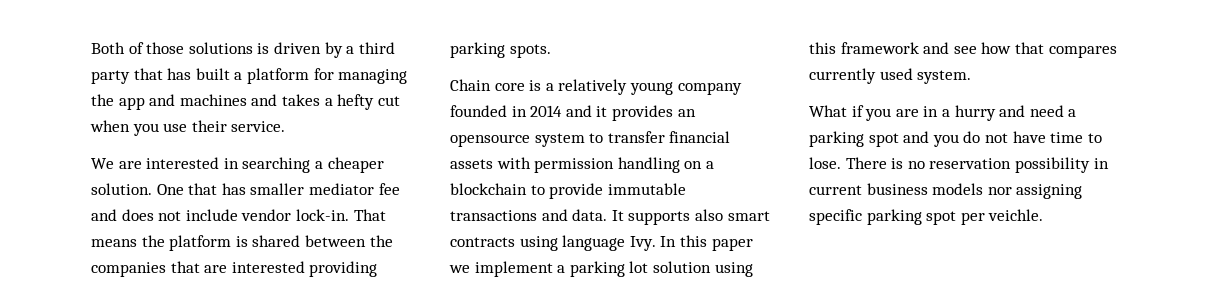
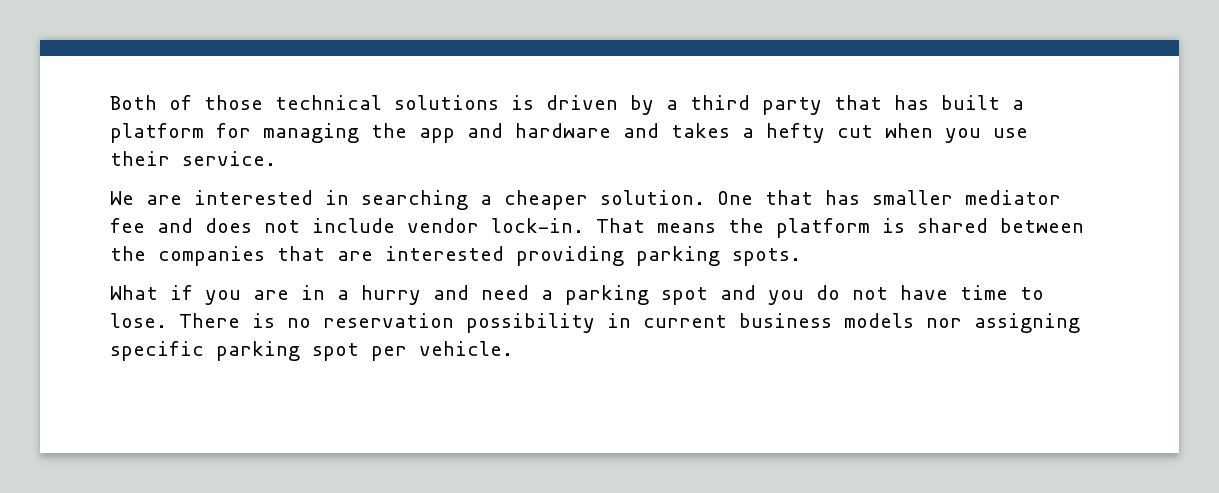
(185, 48) none -> [275,95,382,110] technical
[179,94,247,106] machines -> [515,123,611,138] hardware
[450,79,742,95] [450,105,696,121] [450,131,731,147] [450,157,714,173] [450,183,686,199] [450,209,770,225] [450,235,753,251] [449,261,753,277] [809,42,1117,58] [809,68,972,84] // Chain core is a relatively young company founded in 2014 and it provides an opensource system to transfer financial assets with permission handling on a blockchain to provide immutable transactions and data. It supports also smart contracts using language Ivy. In this paper we implement a parking lot solution using this framework and see how that compares currently used system. -> (801, 257) none
[988,209,1044,221] veichle. -> [419,341,513,356] vehicle.

